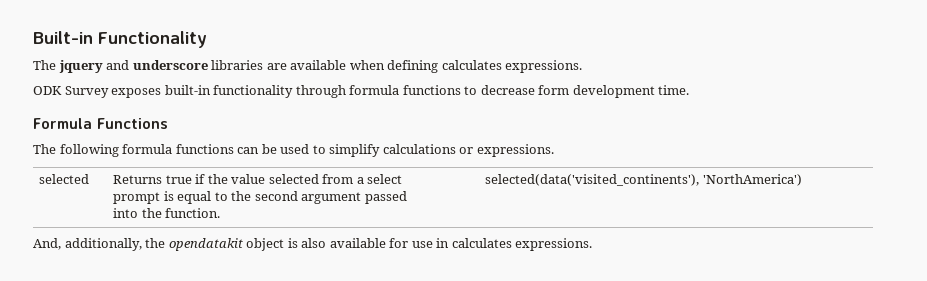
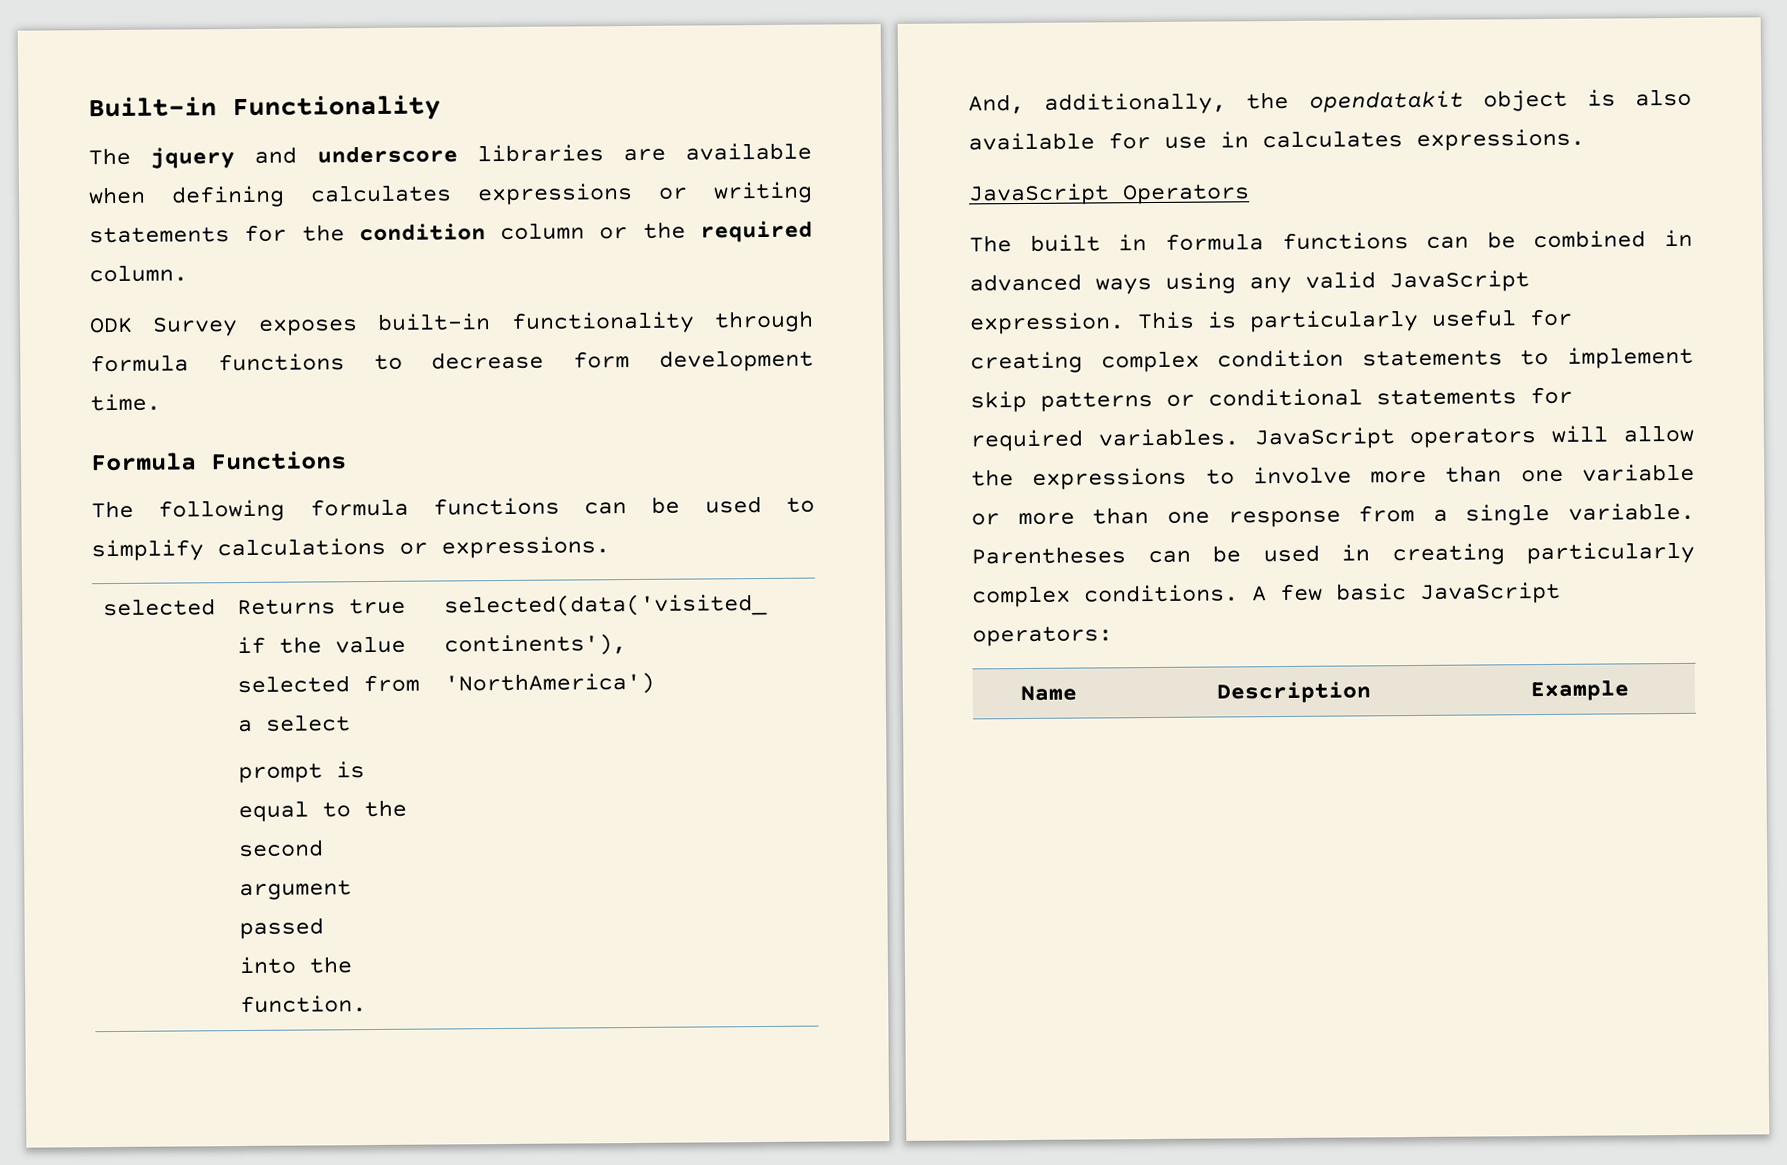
[505,60,583,73] expressions. -> [477,181,813,206] [89,220,813,244] [89,264,188,283] expressions or writing statements for the condition column or the required column.
(593, 244) none -> [968,183,1250,206] [969,229,1693,253] [969,270,1530,295] [969,308,1573,335] [970,346,1694,374] [970,386,1573,413] [970,424,1694,452] [971,463,1695,490] [971,502,1695,528] [971,541,1695,566] [972,581,1561,608] [972,626,1113,647] [1019,685,1077,702] [1215,681,1371,704] [1529,679,1629,702] // JavaScript Operators // The built in formula functions can be combined in advanced ways using any valid JavaScript expression. This is particularly useful for creating complex condition statements to implement skip patterns or conditional statements for required variables. JavaScript operators will allow the expressions to involve more than one variable or more than one response from a single variable. Parentheses can be used in creating particularly complex conditions. A few basic JavaScript operators: // Name | Description | Example

